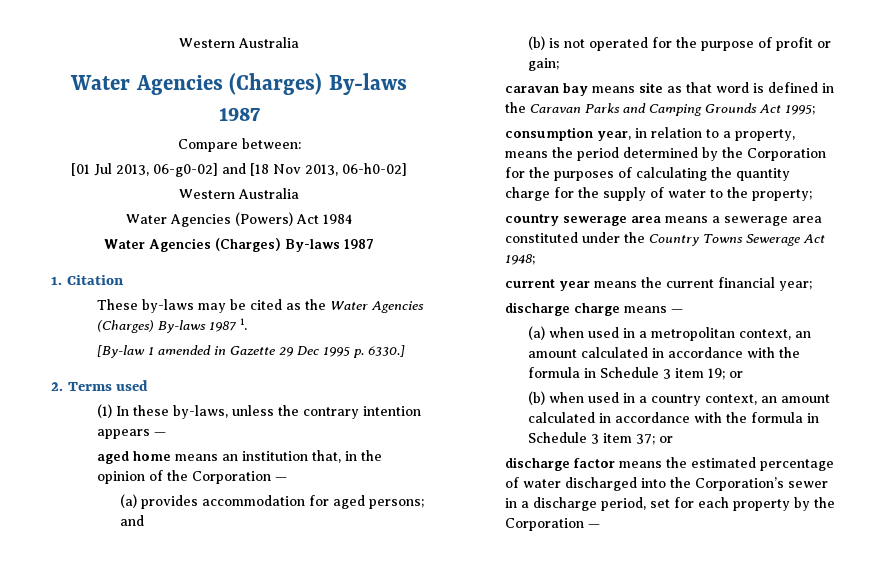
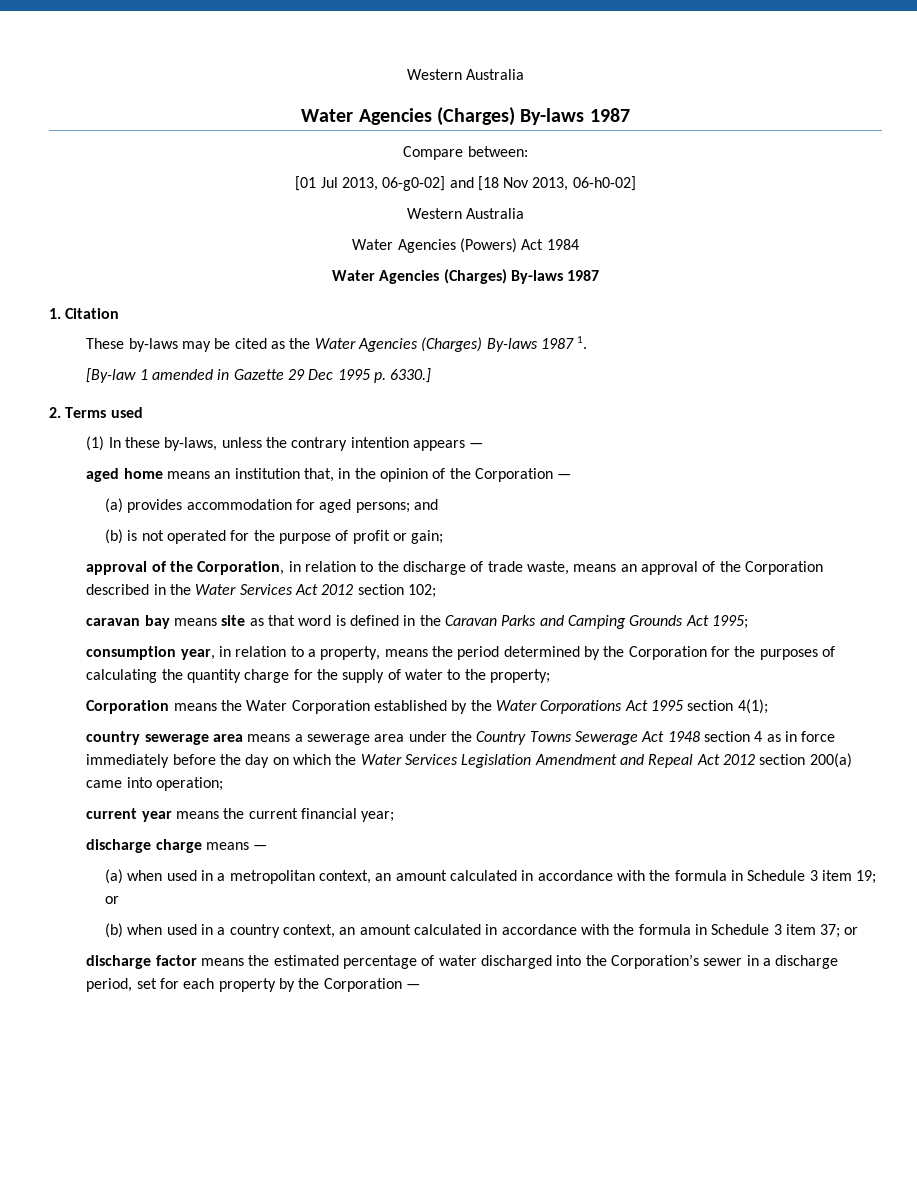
(559, 64) none -> [86,561,823,575] [86,584,436,598] // approval of the Corporation, in relation to the discharge of trade waste, means an approval of the Corporation described in the Water Services Act 2012 section 102;
(812, 195) none -> [86,699,768,714] // Corporation means the Water Corporation established by the Water Corporations Act 1995 section 4(1);
[504,232,578,243] constituted -> (405, 738) none
[504,254,535,265] 1948; -> [667,731,836,742] [86,753,852,768] [86,777,224,791] 1948 section 4 as in force immediately before the day on which the Water Services Legislation Amendment and Repeal Act 2012 section 200(a) came into operation;

